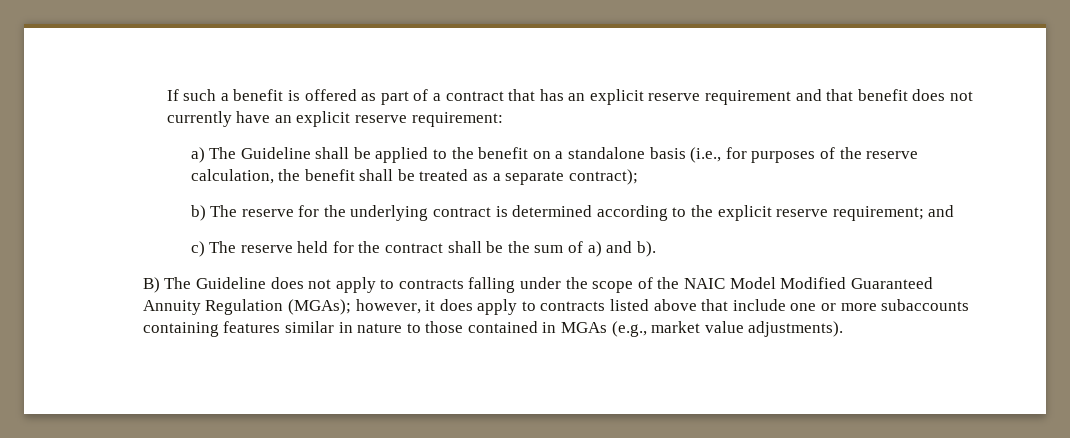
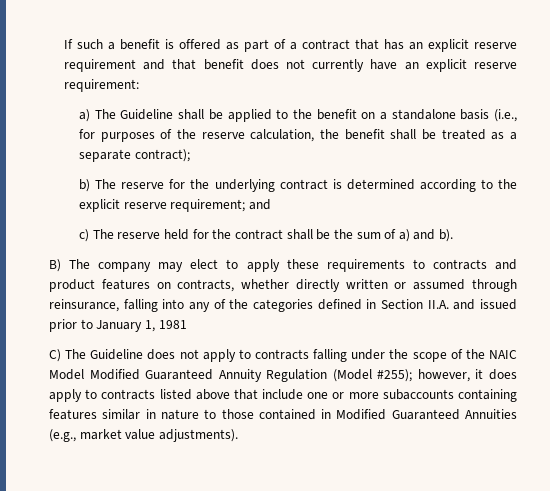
(192, 283) none -> [98,259,517,272] [49,279,517,292] [49,299,517,312] [49,319,187,332] [49,349,87,362] company may elect to apply these requirements to contracts and product features on contracts, whether directly written or assumed through reinsurance, falling into any of the categories defined in Section II.A. and issued prior to January 1, 1981 // C) The
[287,299,351,315] (MGAs); -> [332,369,413,382] (Model #255);
[561,322,608,333] MGAs -> [336,409,517,420] Modified Guaranteed Annuities

